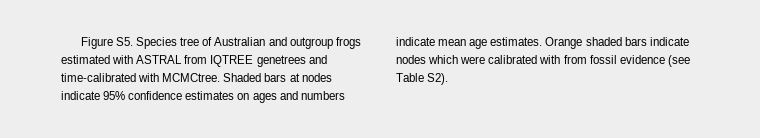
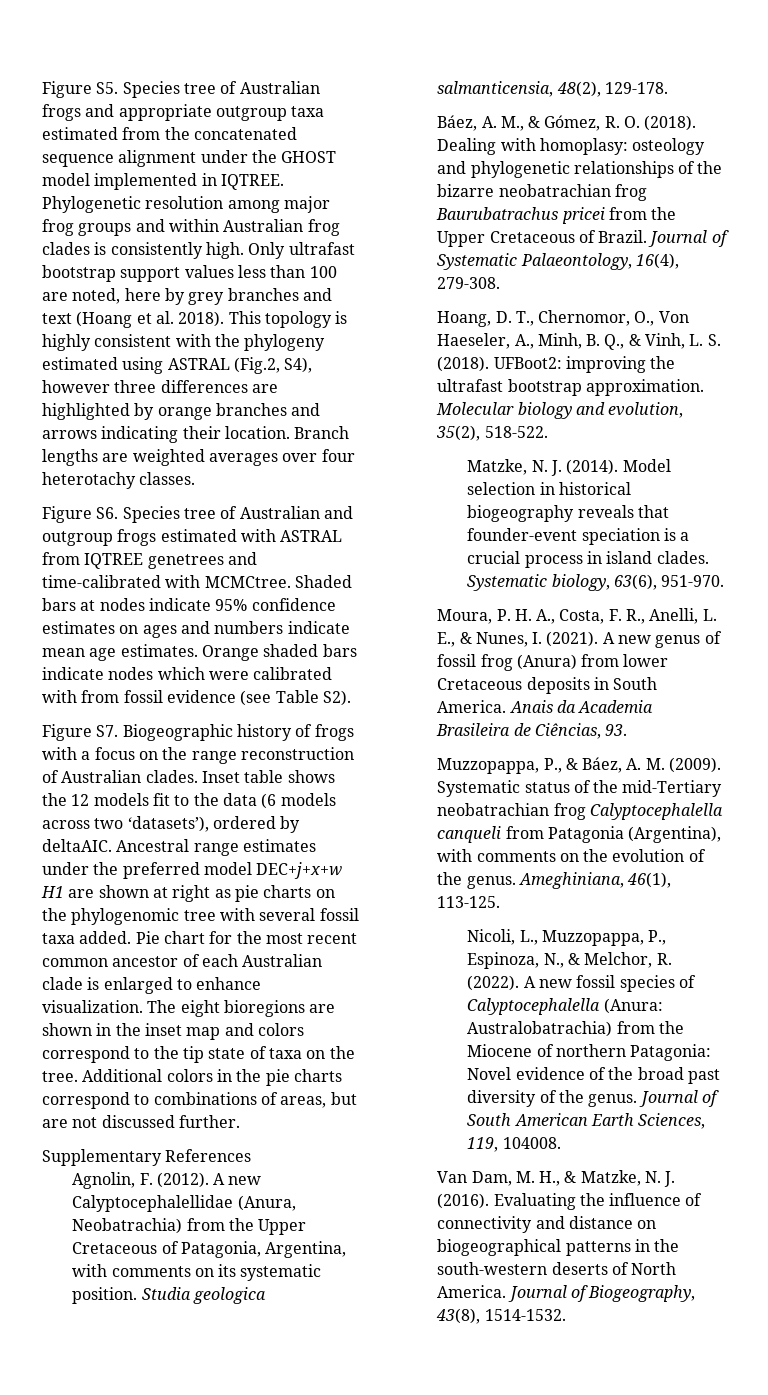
(266, 41) none -> [42,104,325,121] [42,127,297,140] [42,150,337,167] [42,173,284,190] [42,196,330,213] [42,219,340,236] [42,242,355,259] [42,265,337,282] [42,288,332,305] [42,311,348,328] [42,334,326,351] [42,357,313,374] [42,380,278,393] [42,403,321,420] [42,426,350,443] [42,449,355,466] [42,472,196,489] [42,506,320,523] frogs and appropriate outgroup taxa estimated from the concatenated sequence alignment under the GHOST model implemented in IQTREE. Phylogenetic resolution among major frog groups and within Australian frog clades is consistently high. Only ultrafast bootstrap support values less than 100 are noted, here by grey branches and text (Hoang et al. 2018). This topology is highly consistent with the phylogeny estimated using ASTRAL (Fig.2, S4), however three differences are highlighted by orange branches and arrows indicating their location. Branch lengths are weighted averages over four heterotachy classes. // Figure S6. Species tree of Australian
(449, 79) none -> [42,724,354,741] [42,747,354,764] [42,770,335,783] [42,793,336,809] [42,816,301,833] [42,839,316,856] [42,862,343,879] [41,885,335,902] [42,908,359,925] [42,931,358,944] [42,954,323,967] [42,977,262,994] [42,1000,336,1017] [42,1023,304,1040] [42,1046,355,1063] [42,1069,342,1086] [42,1092,357,1109] [42,1115,240,1128] [42,1149,252,1166] [72,1172,262,1189] [72,1195,296,1212] [72,1218,307,1235] [72,1241,347,1258] [72,1264,322,1281] [72,1287,266,1304] [437,81,668,97] [437,115,697,131] [437,138,706,155] [437,161,723,178] [437,184,647,201] [436,207,677,224] [437,230,729,247] [437,253,679,270] [437,277,501,289] [437,310,689,327] [437,333,721,350] [437,356,676,373] [437,379,704,396] [436,402,684,419] [436,425,548,441] [467,459,671,476] [467,482,632,495] [467,505,670,522] [467,528,690,545] [467,551,709,568] [467,574,725,591] [437,608,717,624] [437,631,722,648] [437,654,669,671] [437,677,658,694] [437,700,654,713] [436,723,628,739] [437,757,722,774] [437,780,723,797] [437,803,723,820] [437,826,722,843] [437,849,706,862] [437,872,672,889] [437,896,501,908] [467,929,667,946] [467,952,672,969] [467,975,697,992] [467,998,663,1015] [467,1021,685,1037] [467,1044,712,1061] [467,1067,721,1084] [467,1090,720,1107] [467,1113,706,1129] [467,1137,561,1152] [437,1170,676,1187] [437,1193,703,1210] [437,1216,657,1233] [437,1239,680,1256] [437,1262,677,1275] [437,1285,696,1302] [436,1308,566,1324] // Figure S7. Biogeographic history of frogs with a focus on the range reconstruction of Australian clades. Inset table shows the 12 models fit to the data (6 models across two ‘datasets’), ordered by deltaAIC. Ancestral range estimates under the preferred model DEC+j+x+w H1 are shown at right as pie charts on the phylogenomic tree with several fossil taxa added. Pie chart for the most recent common ancestor of each Australian clade is enlarged to enhance visualization. The eight bioregions are shown in the inset map and colors correspond to the tip state of taxa on the tree. Additional colors in the pie charts correspond to combinations of areas, but are not discussed further. // Supplementary References // Agnolin, F. (2012). A new Calyptocephalellidae (Anura, Neobatrachia) from the Upper Cretaceous of Patagonia, Argentina, with comments on its systematic position. Studia geologica salmanticensia, 48(2), 129-178. // Báez, A. M., & Gómez, R. O. (2018). Dealing with homoplasy: osteology and phylogenetic relationships of the bizarre neobatrachian frog Baurubatrachus pricei from the Upper Cretaceous of Brazil. Journal of Systematic Palaeontology, 16(4), 279-308. // Hoang, D. T., Chernomor, O., Von Haeseler, A., Minh, B. Q., & Vinh, L. S. (2018). UFBoot2: improving the ultrafast bootstrap approximation. Molecular biology and evolution, 35(2), 518-522. // Matzke, N. J. (2014). Model selection in historical biogeography reveals that founder-event speciation is a crucial process in island clades. Systematic biology, 63(6), 951-970. // Moura, P. H. A., Costa, F. R., Anelli, L. E., & Nunes, I. (2021). A new genus of fossil frog (Anura) from lower Cretaceous deposits in South America. Anais da Academia Brasileira de Ciências, 93. // Muzzopappa, P., & Báez, A. M. (2009). Systematic status of the mid-Tertiary neobatrachian frog Calyptocephalella canqueli from Patagonia (Argentina), with comments on the evolution of the genus. Ameghiniana, 46(1), 113-125. // Nicoli, L., Muzzopappa, P., Espinoza, N., & Melchor, R. (2022). A new fossil species of Calyptocephalella (Anura: Australobatrachia) from the Miocene of northern Patagonia: Novel evidence of the broad past diversity of the genus. Journal of South American Earth Sciences, 119, 104008. // Van Dam, M. H., & Matzke, N. J. (2016). Evaluating the influence of connectivity and distance on biogeographical patterns in the south‐western deserts of North America. Journal of Biogeography, 43(8), 1514-1532.

